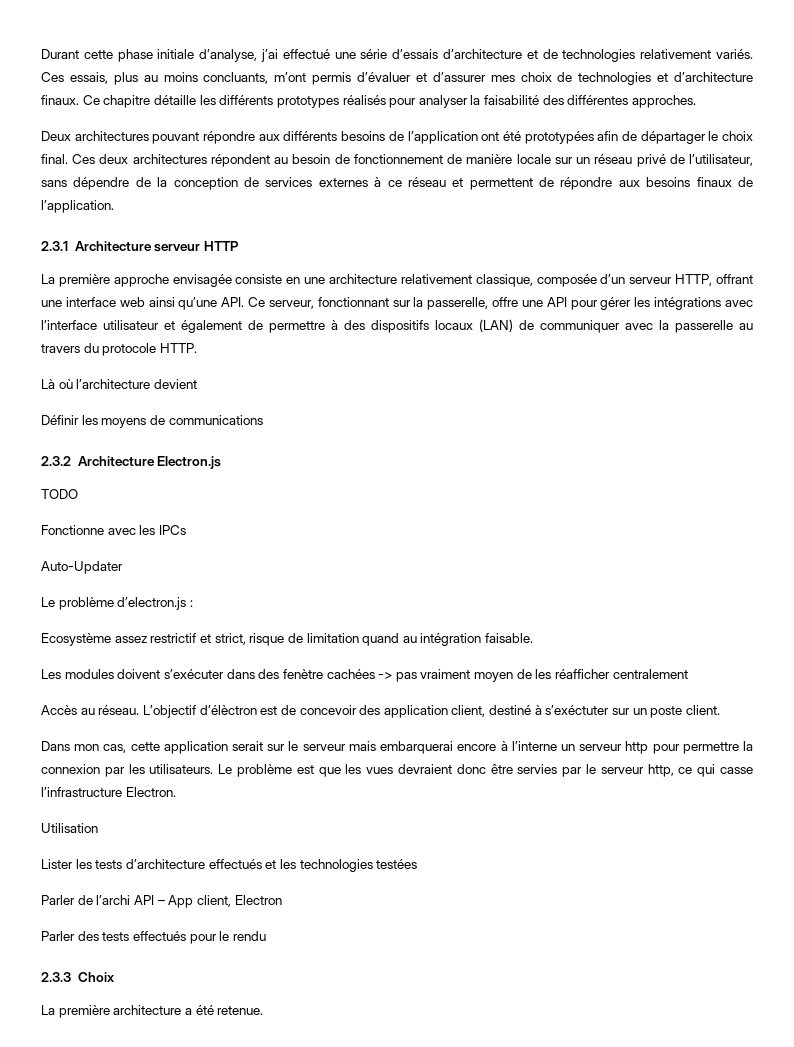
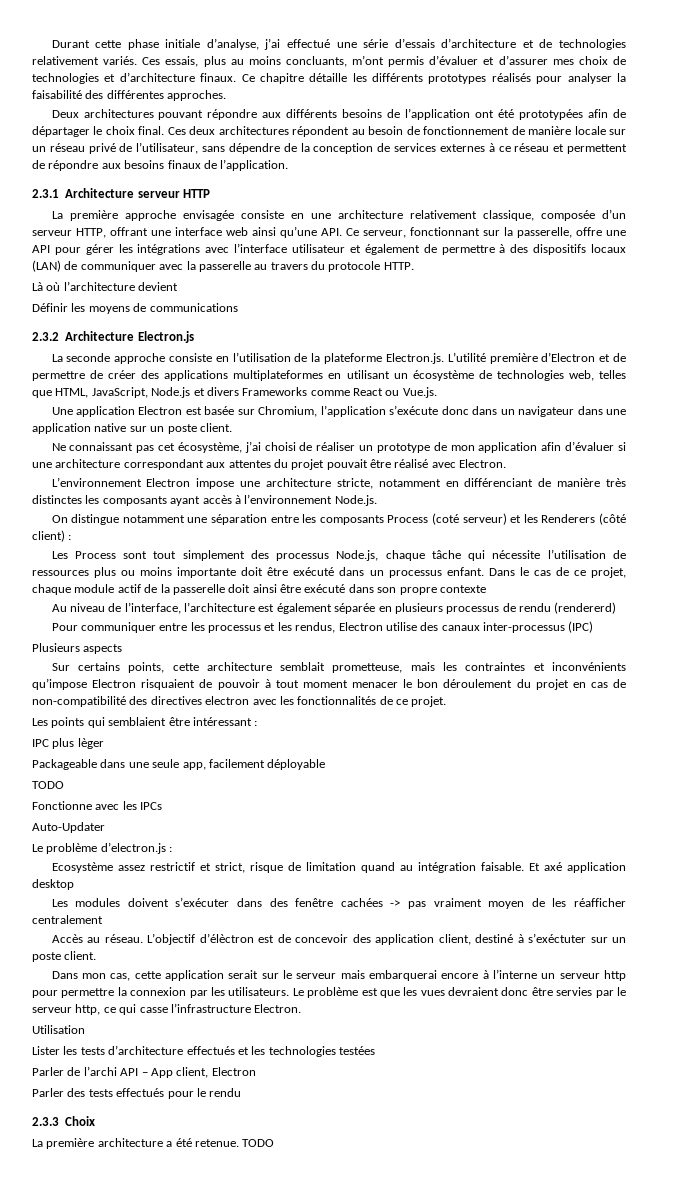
(222, 462) none -> [51,352,626,364] [32,370,627,381] [32,387,437,398] [51,405,626,417] [32,423,232,434] [51,441,626,453] [32,459,507,470] [51,477,627,489] [32,494,377,506] [51,513,626,525] [32,530,72,542] [51,549,626,561] [32,567,626,578] [32,584,486,595] [51,602,617,614] [51,621,594,633] [32,643,123,654] [51,662,626,673] [32,678,626,690] [32,696,447,707] [32,717,258,728] [32,738,104,749] [32,759,326,770] // La seconde approche consiste en l’utilisation de la plateforme Electron.js. L’utilité première d’Electron et de permettre de créer des applications multiplateformes en utilisant un écosystème de technologies web, telles que HTML, JavaScript, Node.js et divers Frameworks comme React ou Vue.js. // Une application Electron est basée sur Chromium, l’application s’exécute donc dans un navigateur dans une application native sur un poste client. // Ne connaissant pas cet écosystème, j’ai choisi de réaliser un prototype de mon application afin d’évaluer si une architecture correspondant aux attentes du projet pouvait être réalisé avec Electron. // L’environnement Electron impose une architecture stricte, notamment en différenciant de manière très distinctes les composants ayant accès à l’environnement Node.js. // On distingue notamment une séparation entre les composants Process (coté serveur) et les Renderers (côté client) : // Les Process sont tout simplement des processus Node.js, chaque tâche qui nécessite l’utilisation de ressources plus ou moins importante doit être exécuté dans un processus enfant. Dans le cas de ce projet, chaque module actif de la passerelle doit ainsi être exécuté dans son propre contexte // Au niveau de l’interface, l’architecture est également séparée en plusieurs processus de rendu (rendererd) // Pour communiquer entre les processus et les rendus, Electron utilise des canaux inter-processus (IPC) // Plusieurs aspects // Sur certains points, cette architecture semblait prometteuse, mais les contraintes et inconvénients qu’impose Electron risquaient de pouvoir à tout moment menacer le bon déroulement du projet en cas de non-compatibilité des directives electron avec les fonctionnalités de ce projet. // Les points qui semblaient être intéressant : // IPC plus lèger // Packageable dans une seule app, facilement déployable
(534, 638) none -> [528,862,626,873] [32,879,74,890] Et axé application desktop
[282,669,323,679] fenètre -> [295,898,334,907] fenêtre
(264, 1010) none -> [242,1139,275,1147] TODO

